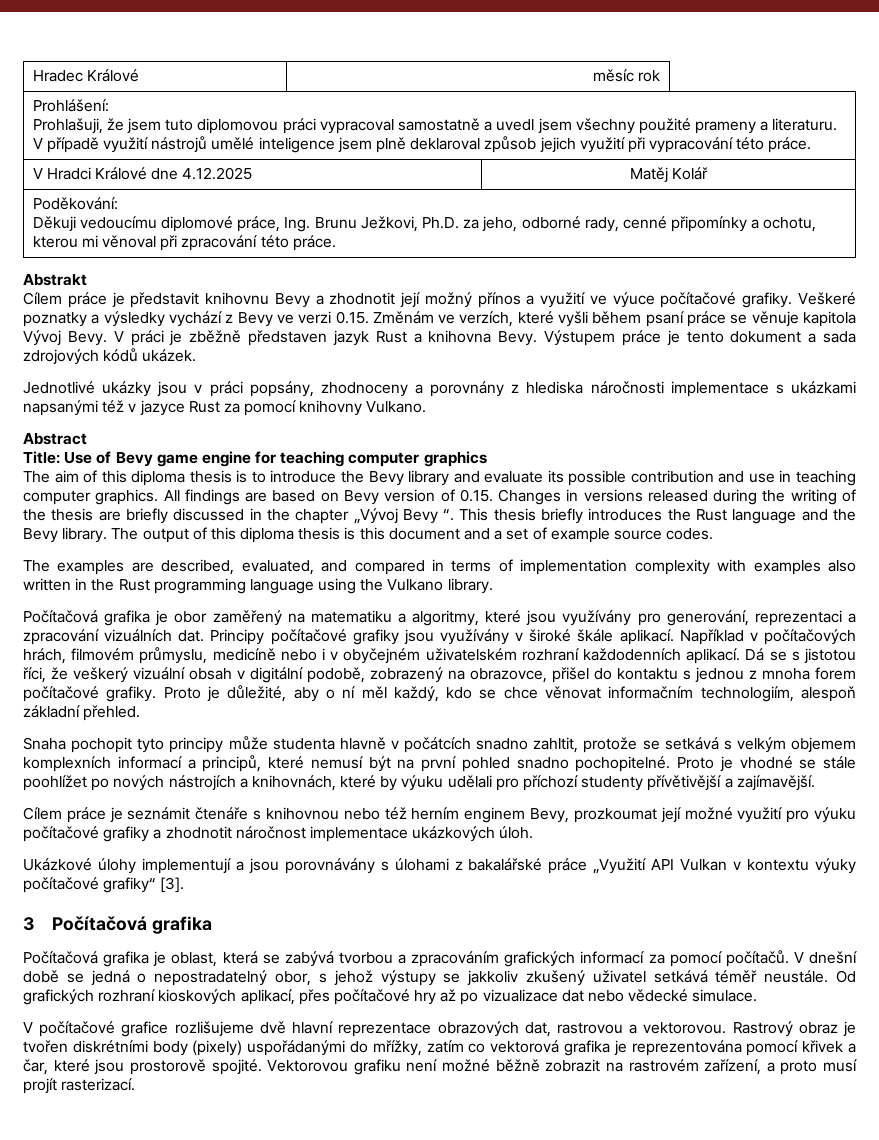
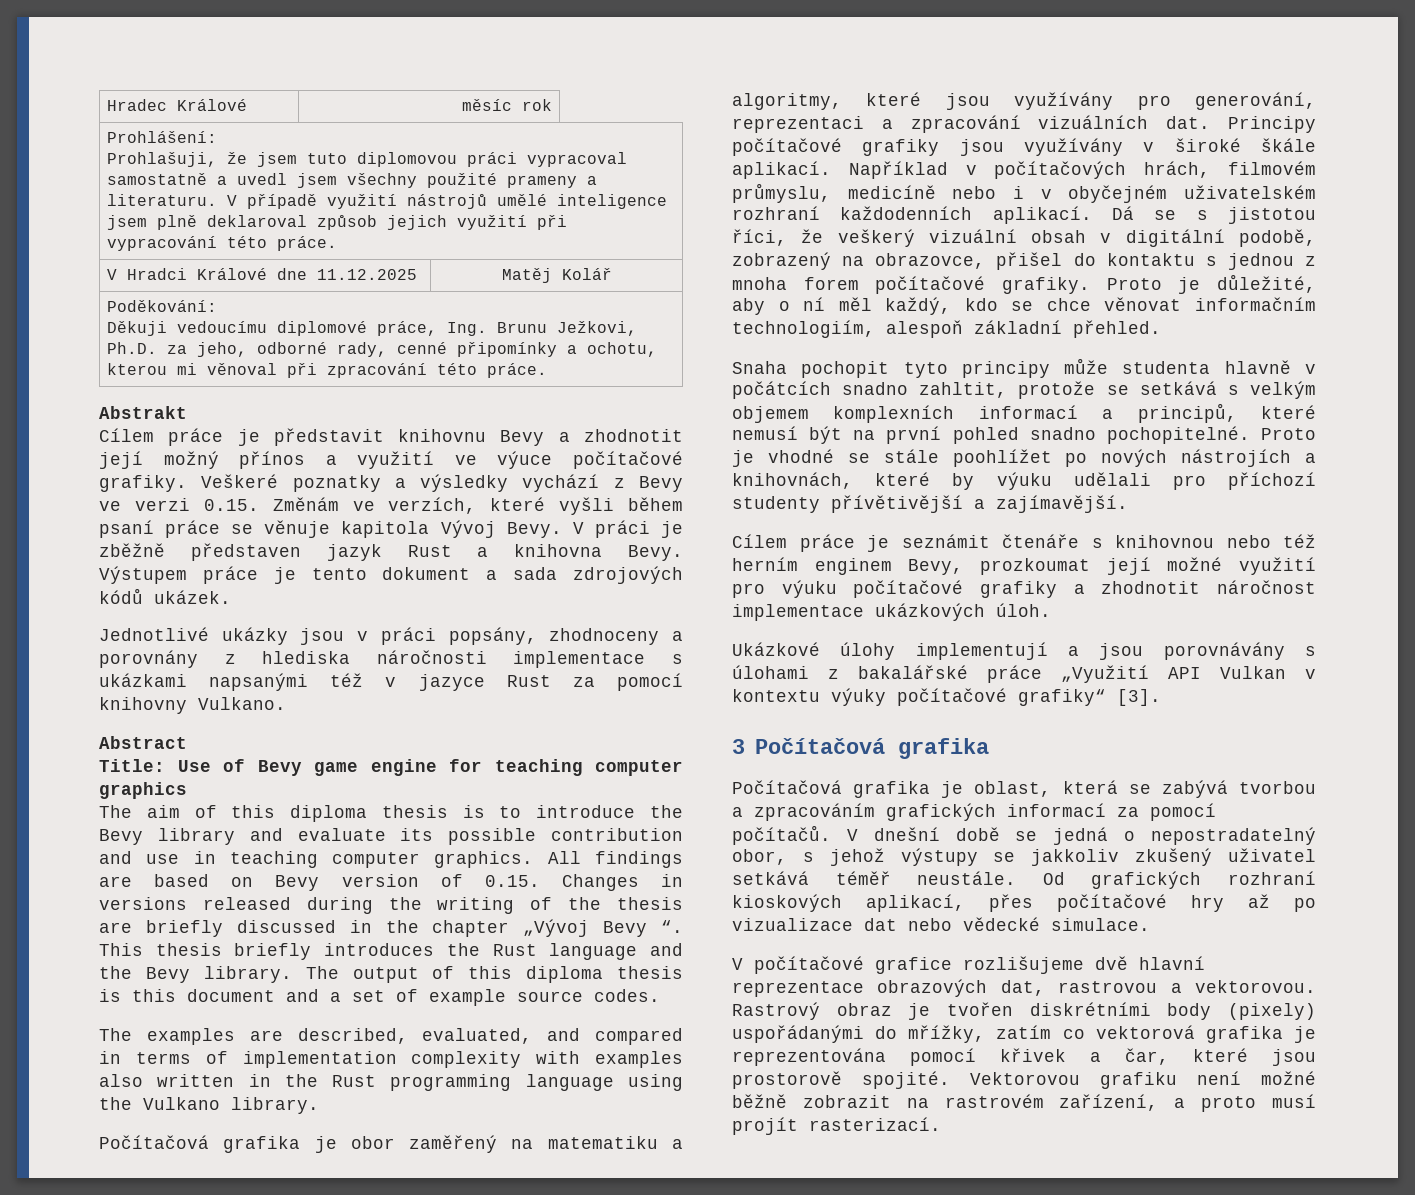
[182,167,253,180] 4.12.2025 -> [316,269,417,280] 11.12.2025

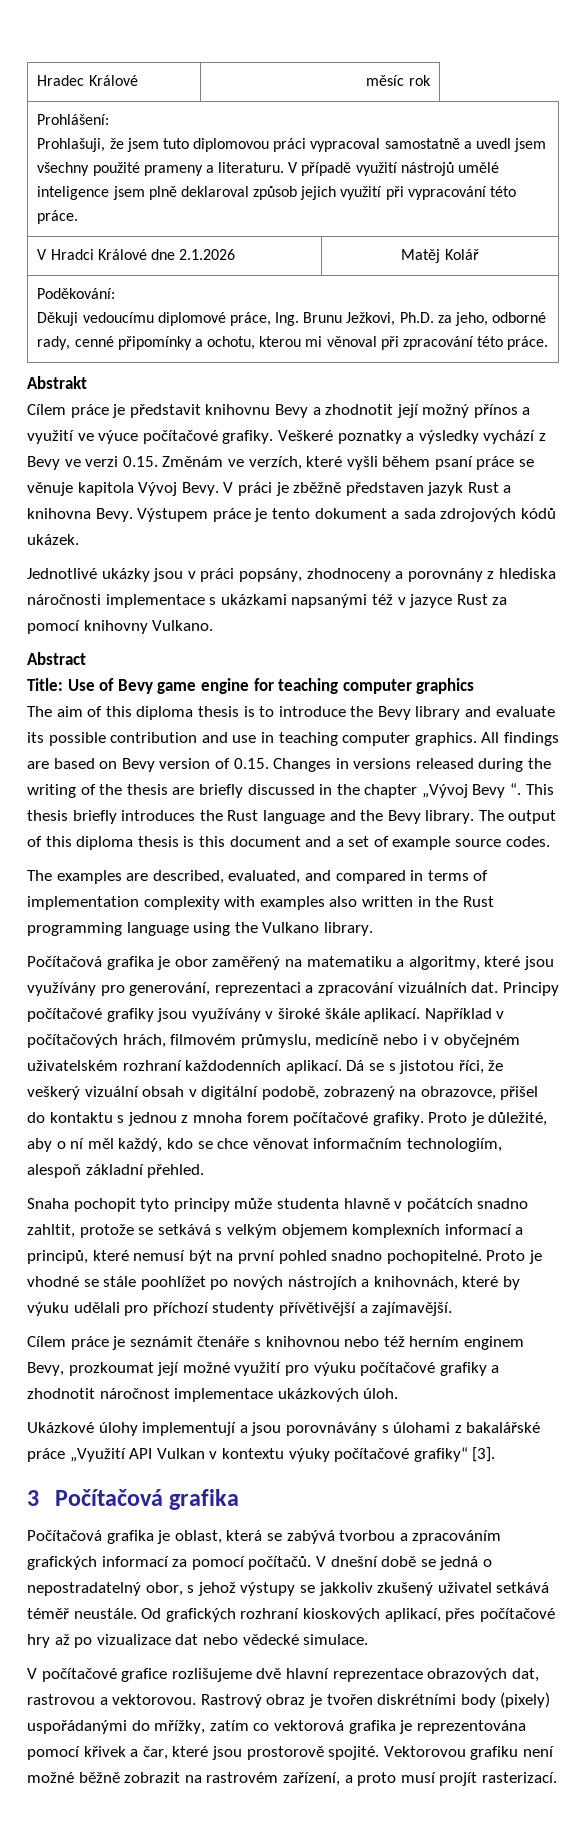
[316,269,417,280] 11.12.2025 -> [179,249,236,260] 2.1.2026

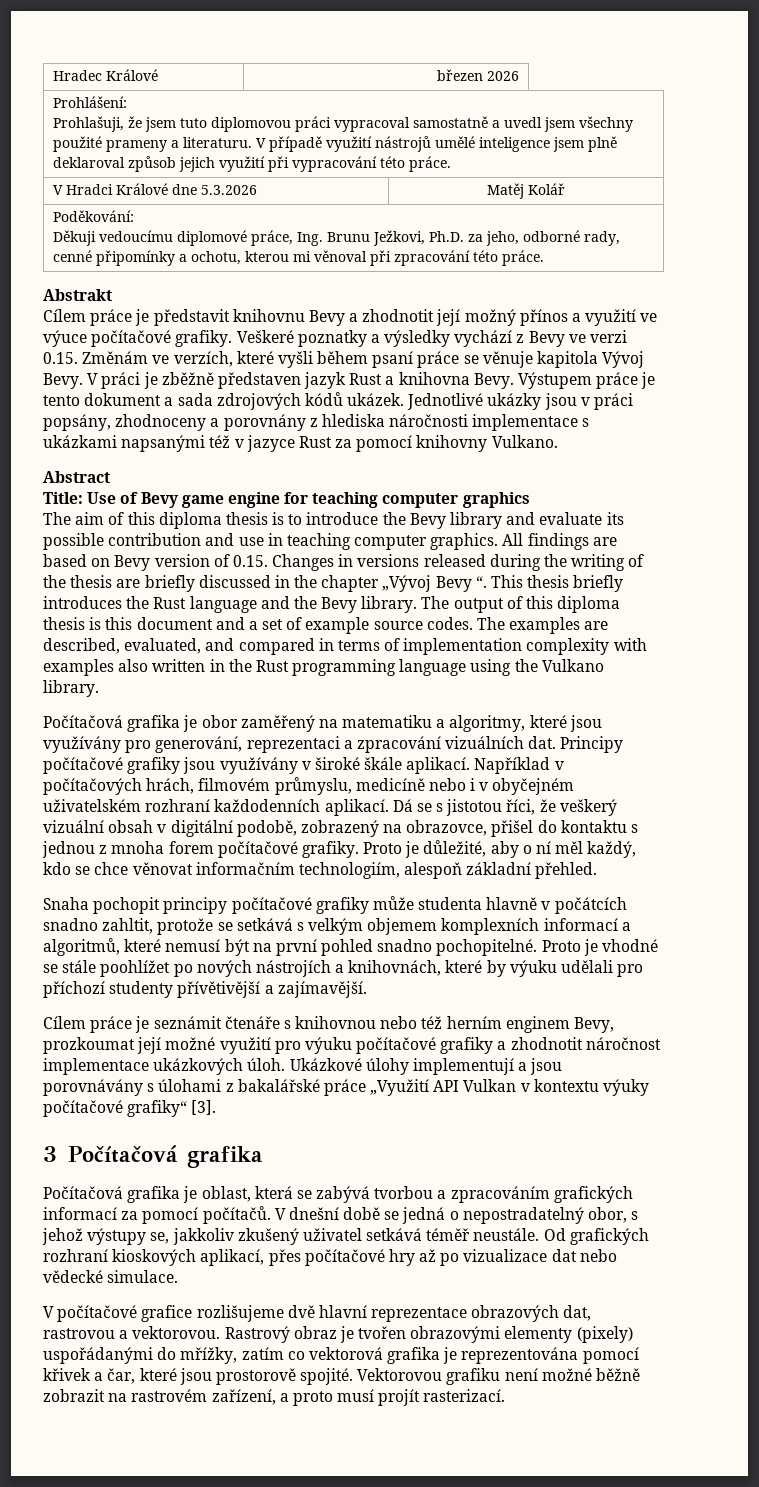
[366,75,431,86] měsíc rok -> [436,69,519,81] březen 2026
[179,249,236,260] 2.1.2026 -> [201,185,258,195] 5.3.2026
(79, 539) // -> (405, 399) none
(550, 841) // -> (473, 623) none
[140,1198,230,1212] tyto principy -> [163,897,369,914] principy počítačové grafiky
[27,1250,88,1264] principů, -> [43,938,120,956] algoritmů,
(399, 1393) // -> (286, 1064) none
[299,1585,315,1593] se -> [150,1232,170,1244] se,
[377,1694,496,1708] diskrétními body -> [410,1326,573,1343] obrazovými elementy

